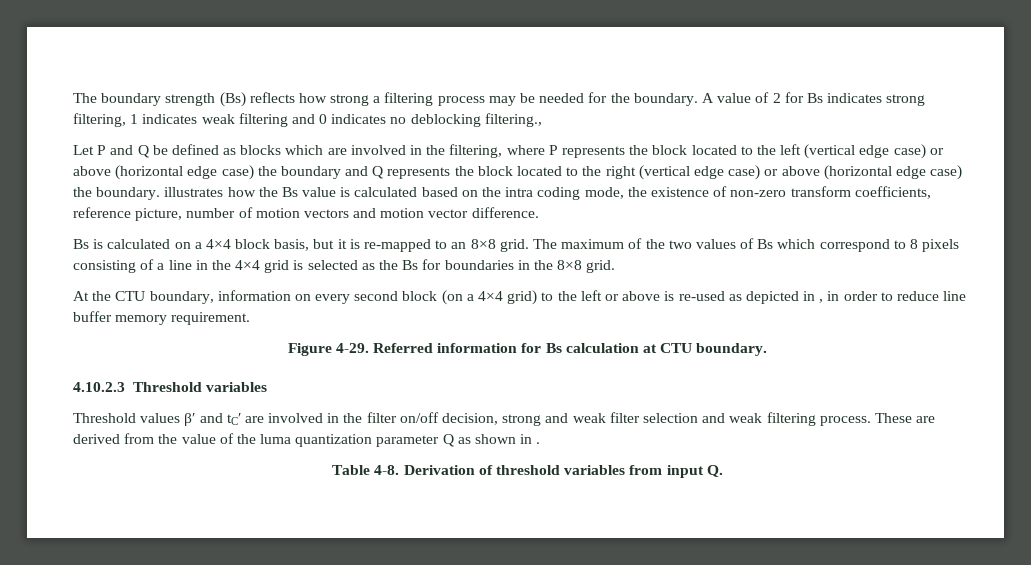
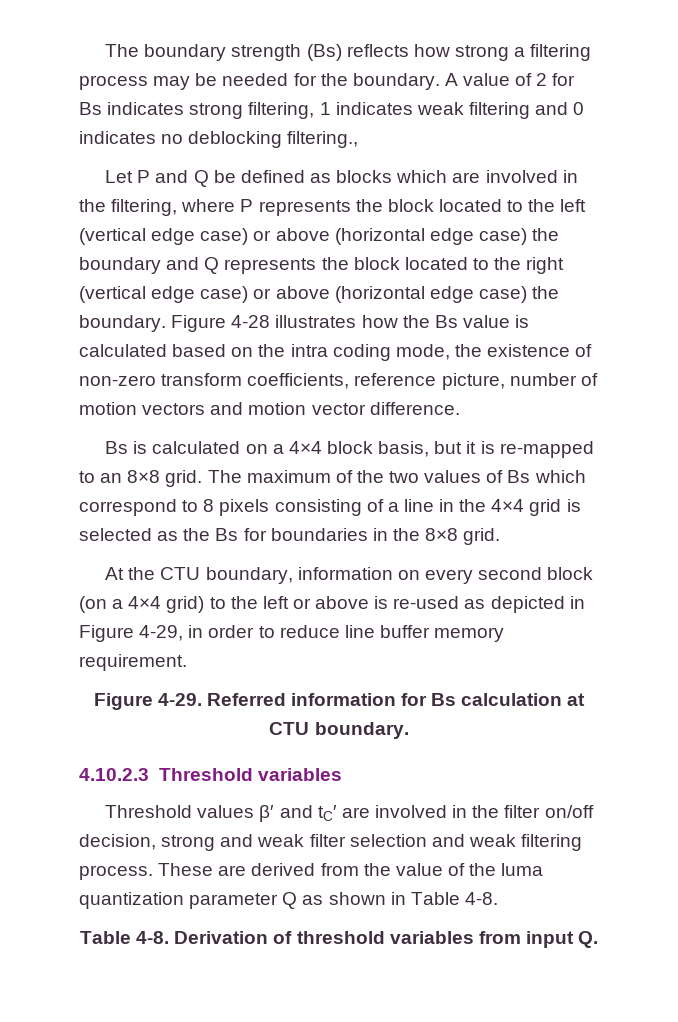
(161, 193) none -> [171,315,271,332] Figure 4-28
[819,299,824,303] , -> [79,625,184,642] Figure 4-29,
[536,442,541,444] . -> [410,892,498,905] Table 4-8.

